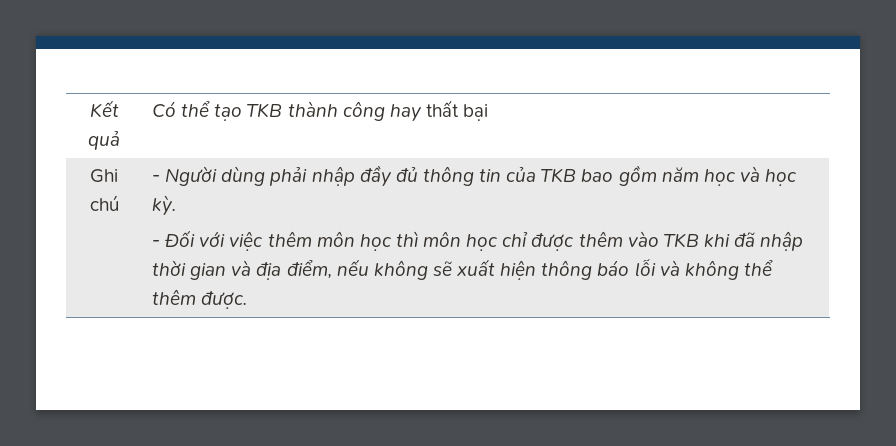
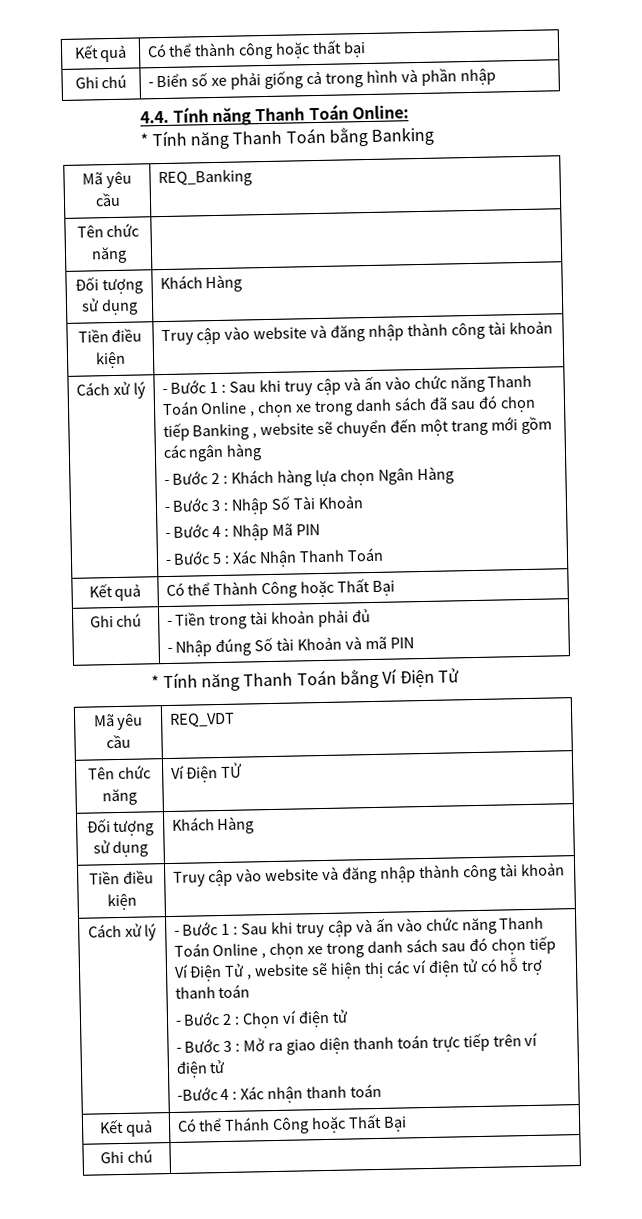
[89,100,119,117] [88,131,120,150] [152,101,422,122] Kết quả | Có thể tạo TKB thành công hay -> [73,44,128,63] [146,42,311,60] Kết quả | Có thể thành công hoặc
[165,165,798,187] [152,195,177,216] [152,230,804,251] [152,258,773,280] [152,289,248,309] Người dùng phải nhập đầy đủ thông tin của TKB bao gồm năm học và học kỳ. // - Đối với việc thêm môn học thì môn học chỉ được thêm vào TKB khi đã nhập thời gian và địa điểm, nếu không sẽ xuất hiện thông báo lỗi và không thể thêm được. -> [156,68,496,90] [140,104,410,127] [140,126,435,150] [82,171,132,189] [94,192,121,207] [157,169,252,188] [76,223,140,238] [90,246,127,264] [75,276,143,295] [81,298,138,316] [159,274,243,293] [77,328,143,343] [95,351,126,369] [160,321,553,346] [76,381,146,399] [161,374,533,396] [161,395,536,418] [162,416,552,442] [162,443,263,462] [163,466,454,487] [163,495,364,515] [164,523,321,541] [165,547,384,568] [88,583,142,602] [165,578,396,599] [89,613,143,628] [166,609,372,630] [166,636,414,657] [151,668,459,692] [93,713,144,731] [106,734,131,749] [169,712,235,728] [88,765,151,780] [102,788,137,806] [170,762,243,783] [86,818,155,837] [92,840,149,858] [171,816,255,835] [89,870,154,885] [106,893,137,911] [172,863,565,887] [87,923,158,941] [173,916,545,938] [173,935,556,960] [173,957,544,982] [174,984,251,999] [175,1009,349,1029] [175,1032,539,1055] [175,1059,227,1078] [176,1083,383,1104] [99,1118,153,1137] [176,1113,408,1135] [100,1149,153,1164] Biển số xe phải giống cả trong hình và phần nhập // 4.4. Tính năng Thanh Toán Online: // * Tính năng Thanh Toán bằng Banking // Mã yêu cầu | REQ_Banking // Tên chức năng | // Đối tượng sử dụng | Khách Hàng // Tiền điều kiện | Truy cập vào website và đăng nhập thành công tài khoản // Cách xử lý | - Bước 1 : Sau khi truy cập và ấn vào chức năng Thanh Toán Online , chọn xe trong danh sách đã sau đó chọn tiếp Banking , website sẽ chuyển đến một trang mới gồm các ngân hàng // - Bước 2 : Khách hàng lựa chọn Ngân Hàng // - Bước 3 : Nhập Số Tài Khoản // - Bước 4 : Nhập Mã PIN // - Bước 5 : Xác Nhận Thanh Toán // Kết quả | Có thể Thành Công hoặc Thất Bại // Ghi chú | - Tiền trong tài khoản phải đủ // - Nhập đúng Số tài Khoản và mã PIN // * Tính năng Thanh Toán bằng Ví Điện Tử // Mã yêu cầu | REQ_VDT // Tên chức năng | Ví Điện TỬ // Đối tượng sử dụng | Khách Hàng // Tiền điều kiện | Truy cập vào website và đăng nhập thành công tài khoản // Cách xử lý | - Bước 1 : Sau khi truy cập và ấn vào chức năng Thanh Toán Online , chọn xe trong danh sách sau đó chọn tiếp Ví Điện Tử , website sẽ hiện thị các ví điện tử có hỗ trợ thanh toán // - Bước 2 : Chọn ví điện tử // - Bước 3 : Mở ra giao diện thanh toán trực tiếp trên ví điện tử // -Bước 4 : Xác nhận thanh toán // Kết quả | Có thể Thánh Công hoặc Thất Bại // Ghi chú |

